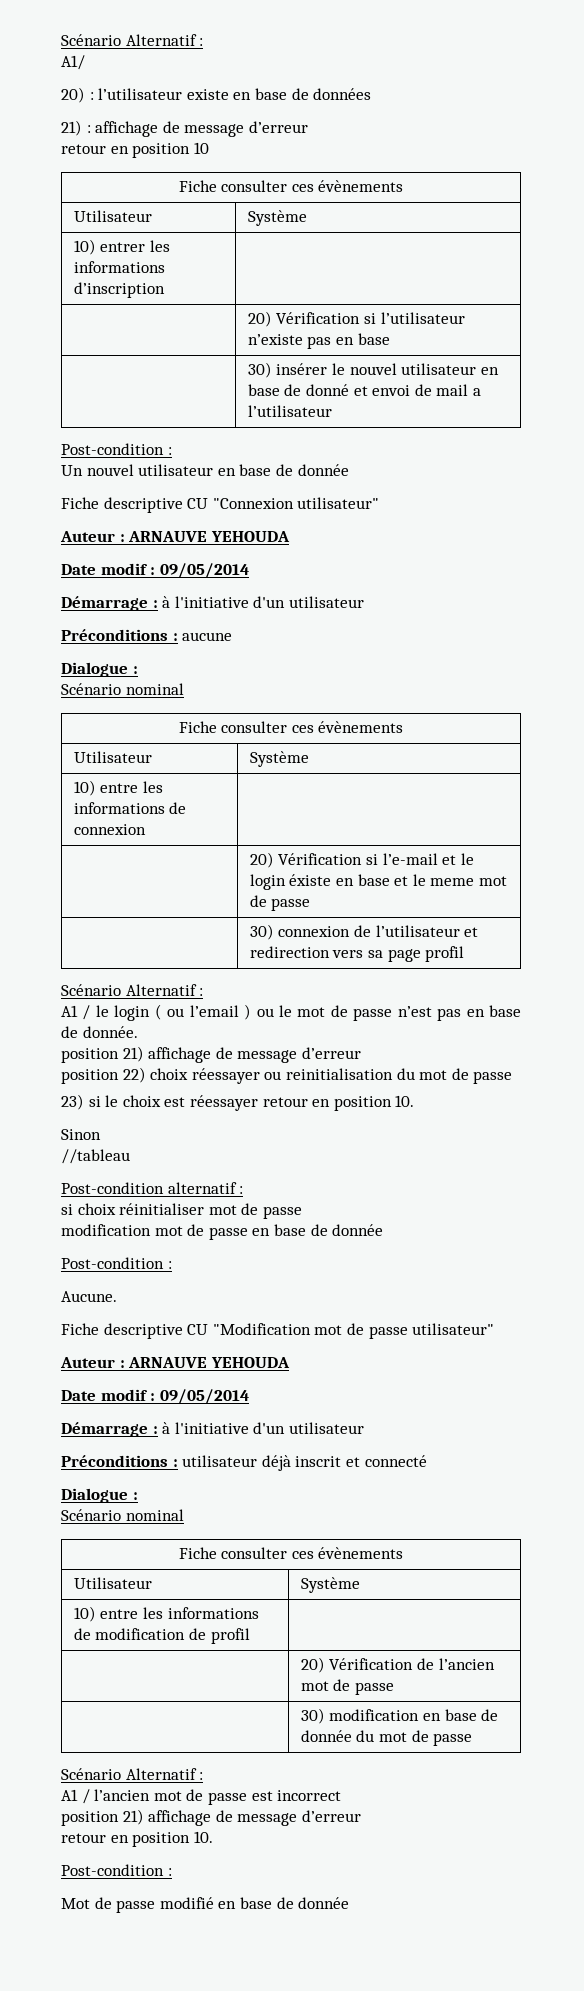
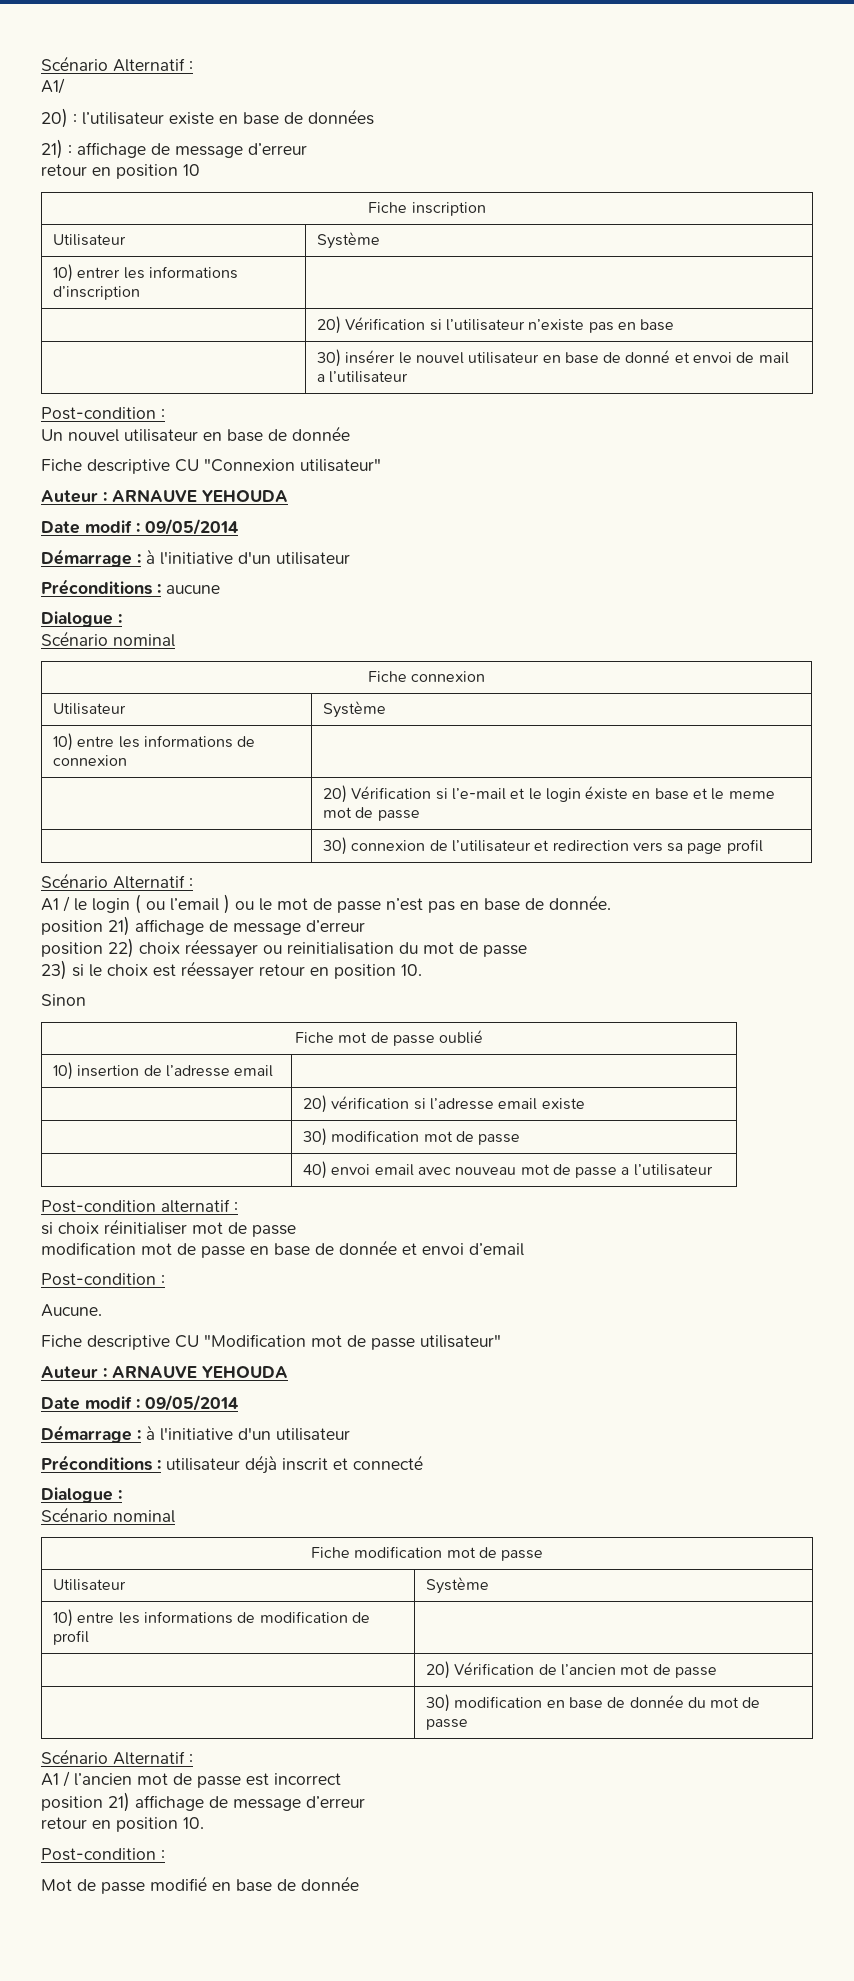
[221,180,404,192] consulter ces évènements -> [411,202,486,216] inscription
[221,721,404,733] consulter ces évènements -> [411,671,486,682] connexion
[61,1149,130,1164] // //tableau -> [294,1030,484,1046] [52,1062,274,1080] [302,1095,585,1113] [302,1128,521,1146] [302,1161,713,1179] // Fiche mot de passe oublié // 10) insertion de l’adresse email | // | 20) vérification si l’adresse email existe // | 30) modification mot de passe // | 40) envoi email avec nouveau mot de passe a l’utilisateur
(384, 1230) none -> [402,1243,524,1256] et envoi d’email
[221,1547,404,1559] consulter ces évènements -> [354,1546,544,1561] modification mot de passe

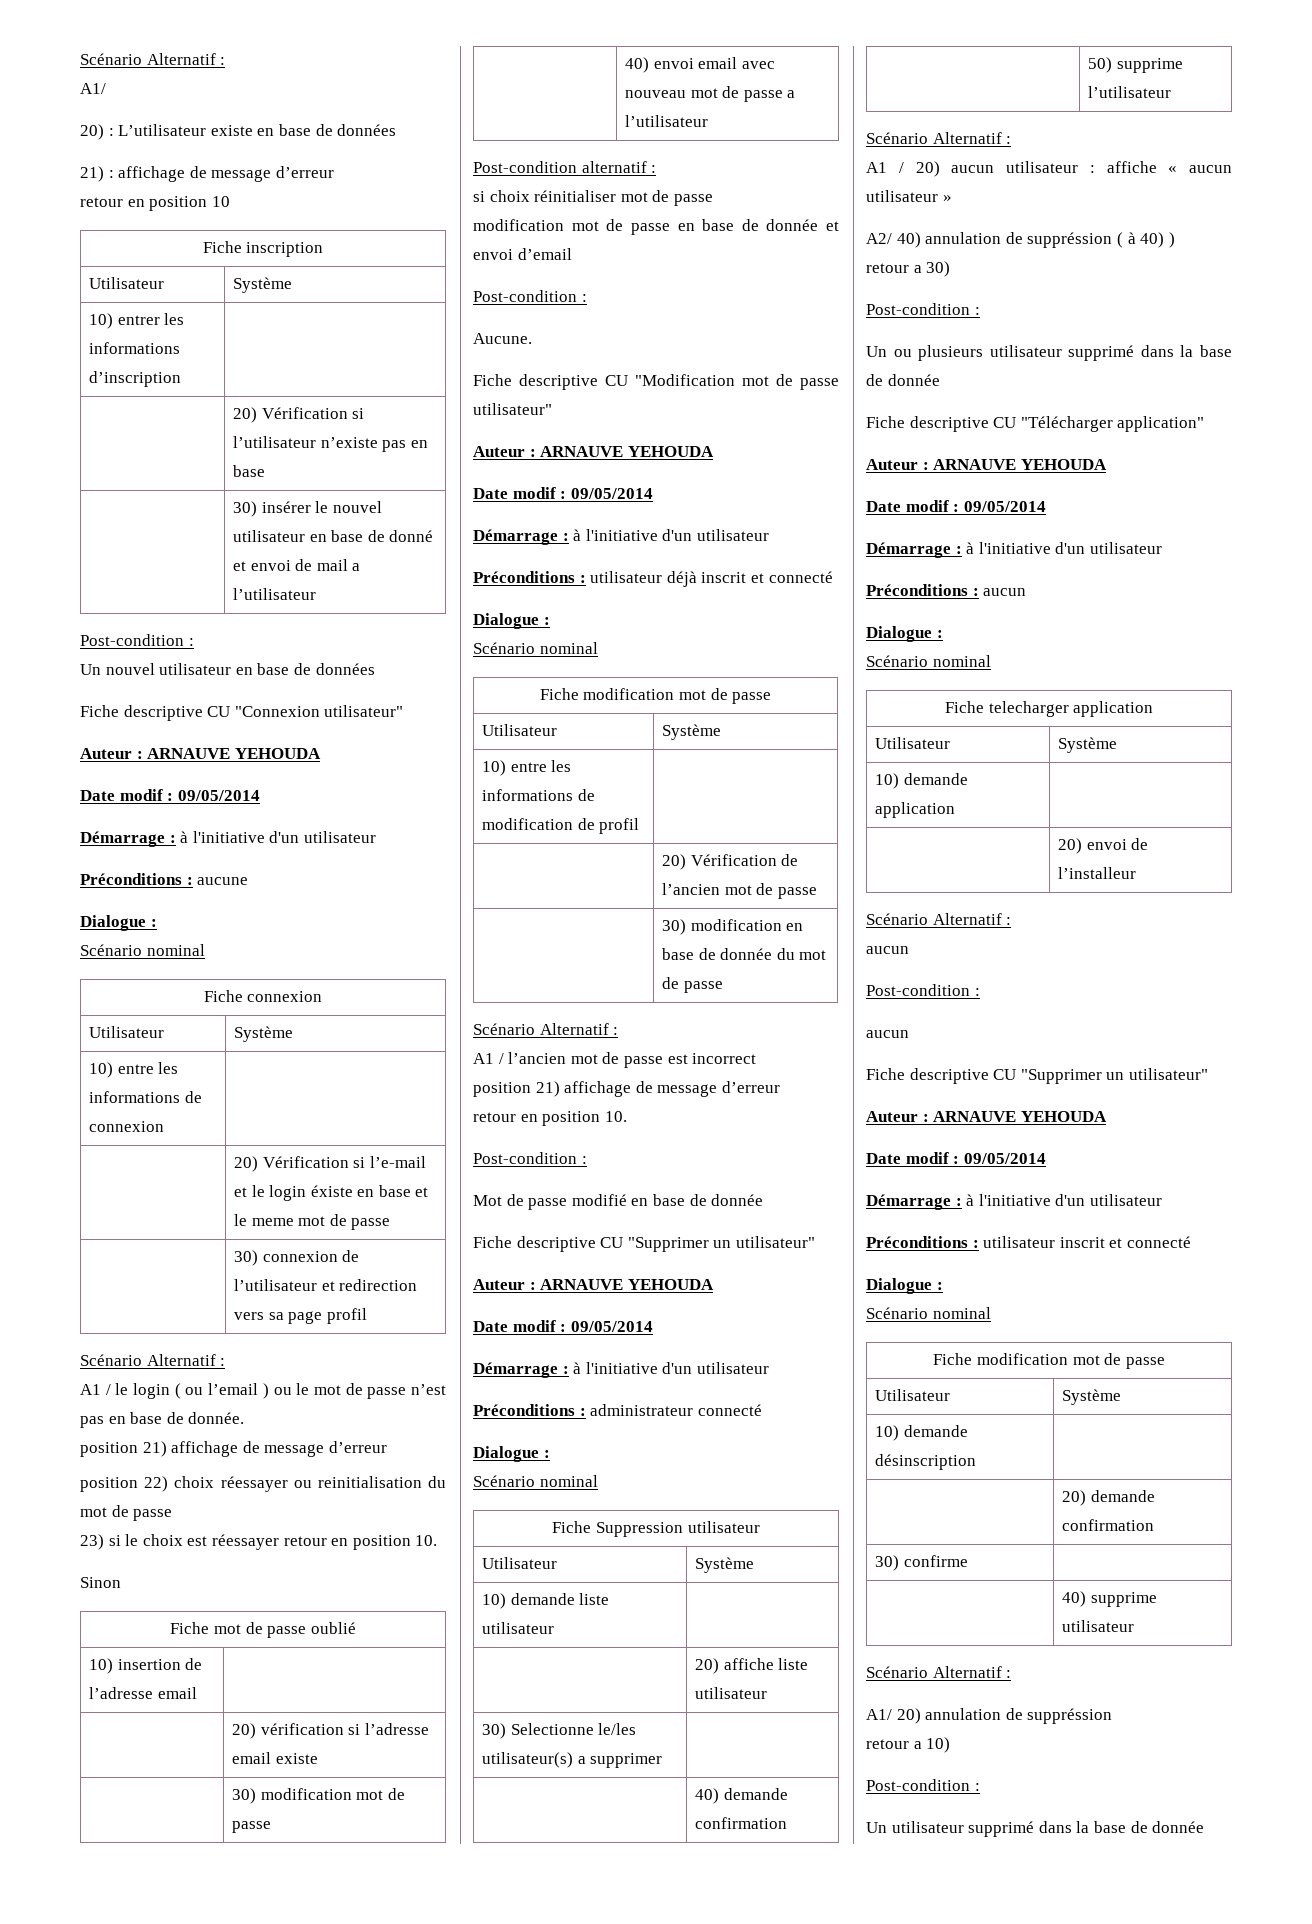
[82,112,164,125] l’utilisateur -> [118,124,207,136] L’utilisateur
[292,426,350,441] donnée -> [315,663,375,675] données
(359, 1883) none -> [473,1236,815,1252] [473,1279,714,1290] [473,1320,653,1332] [473,1362,769,1378] [473,1404,762,1416] [473,1446,550,1462] [473,1475,598,1487] [552,1521,760,1537] [481,1557,557,1569] [694,1557,754,1573] [481,1593,610,1609] [481,1622,554,1634] [694,1658,809,1674] [694,1687,767,1699] [481,1723,637,1739] [481,1752,663,1768] [694,1788,788,1804] [694,1817,787,1829] [1087,57,1183,73] [1087,86,1171,98] [866,132,1012,144] [866,161,1232,177] [866,190,952,202] [866,232,1175,248] [866,261,951,277] [866,303,980,315] [866,345,1232,361] [866,374,940,386] [866,416,1205,432] [866,459,1107,470] [866,500,1046,512] [866,542,1162,558] [866,584,1027,596] [866,626,943,642] [866,655,991,667] [944,701,1154,717] [874,737,950,749] [1057,737,1117,753] [874,773,968,789] [874,802,955,818] [1057,838,1149,854] [1057,867,1136,879] [866,913,1012,925] [866,946,909,954] [866,984,980,996] [866,1030,909,1038] [866,1068,1208,1084] [866,1111,1107,1122] [866,1152,1046,1164] [866,1194,1162,1210] [866,1236,1191,1248] [866,1278,943,1294] [866,1307,991,1319] [933,1353,1165,1369] [874,1389,950,1401] [1061,1389,1121,1405] [874,1425,968,1441] [874,1454,976,1470] [1061,1490,1155,1506] [1061,1519,1154,1531] [874,1555,968,1571] [1061,1591,1157,1607] [1061,1620,1134,1632] [866,1666,1012,1678] [866,1708,1113,1724] [866,1737,951,1753] [866,1779,980,1791] [866,1821,1205,1837] // Fiche descriptive CU "Supprimer un utilisateur" // Auteur : ARNAUVE YEHOUDA // Date modif : 09/05/2014 // Démarrage : à l'initiative d'un utilisateur // Préconditions : administrateur connecté // Dialogue : // Scénario nominal // Fiche Suppression utilisateur // Utilisateur | Système // 10) demande liste utilisateur | // | 20) affiche liste utilisateur // 30) Selectionne le/les utilisateur(s) a supprimer | // | 40) demande confirmation // | 50) supprime l’utilisateur // Scénario Alternatif : // A1 / 20) aucun utilisateur : affiche « aucun utilisateur » // A2/ 40) annulation de suppréssion ( à 40) ) // retour a 30) // Post-condition : // Un ou plusieurs utilisateur supprimé dans la base de donnée // Fiche descriptive CU "Télécharger application" // Auteur : ARNAUVE YEHOUDA // Date modif : 09/05/2014 // Démarrage : à l'initiative d'un utilisateur // Préconditions : aucun // Dialogue : // Scénario nominal // Fiche telecharger application // Utilisateur | Système // 10) demande application | // | 20) envoi de l’installeur // Scénario Alternatif : // aucun // Post-condition : // aucun // Fiche descriptive CU "Supprimer un utilisateur" // Auteur : ARNAUVE YEHOUDA // Date modif : 09/05/2014 // Démarrage : à l'initiative d'un utilisateur // Préconditions : utilisateur inscrit et connecté // Dialogue : // Scénario nominal // Fiche modification mot de passe // Utilisateur | Système // 10) demande désinscription | // | 20) demande confirmation // 30) confirme | // | 40) supprime utilisateur // Scénario Alternatif : // A1/ 20) annulation de suppréssion // retour a 10) // Post-condition : // Un utilisateur supprimé dans la base de donnée

